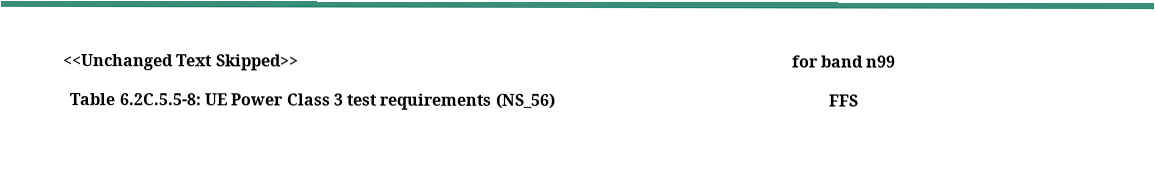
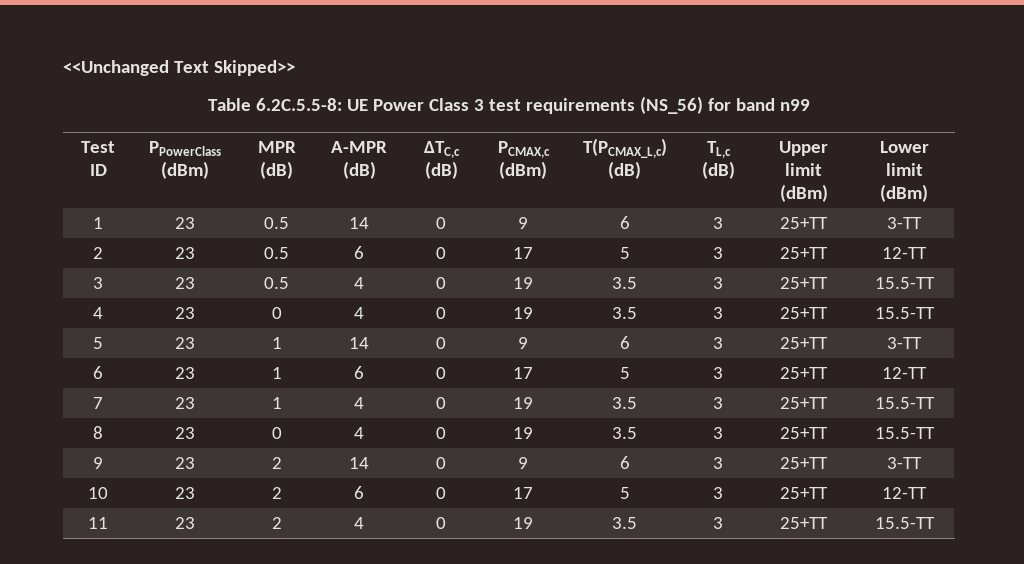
[828,94,858,107] // FFS -> [81,141,115,153] [89,164,107,176] [149,141,221,156] [161,161,209,179] [257,141,296,153] [260,161,293,179] [331,141,387,153] [342,161,376,179] [423,141,460,158] [424,161,458,179] [497,141,550,158] [499,161,547,179] [582,138,667,158] [608,161,641,179] [706,141,731,158] [701,161,735,179] [779,141,828,156] [785,163,822,176] [779,184,828,202] [879,141,929,153] [885,163,923,176] [880,184,928,202] [93,217,103,229] [175,217,195,229] [264,217,289,229] [349,217,369,229] [436,217,446,229] [518,217,528,229] [619,216,630,229] [713,217,723,229] [780,217,828,229] [887,217,922,229] [93,247,103,259] [175,247,195,259] [264,247,289,259] [354,246,364,259] [436,247,446,259] [513,247,533,259] [619,247,630,259] [713,247,723,259] [780,247,828,259] [882,247,927,259] [93,277,103,289] [175,277,195,289] [264,277,289,289] [354,277,364,289] [436,277,446,289] [513,277,533,289] [612,277,637,289] [713,277,723,289] [780,277,828,289] [874,277,935,289] [93,307,103,319] [175,307,195,319] [271,307,282,319] [354,307,364,319] [436,307,446,319] [513,307,533,319] [612,307,637,319] [713,307,723,319] [780,307,828,319] [874,307,935,319] [93,337,103,349] [175,337,195,349] [271,337,282,349] [349,337,369,349] [436,337,446,349] [518,337,528,349] [619,336,630,349] [713,337,723,349] [780,337,828,349] [887,337,922,349] [93,366,103,379] [175,367,195,379] [271,367,282,379] [354,366,364,379] [436,367,446,379] [513,367,533,379] [619,367,630,379] [713,367,723,379] [780,367,828,379] [882,367,927,379] [93,397,103,409] [175,397,195,409] [271,397,282,409] [354,397,364,409] [436,397,446,409] [513,397,533,409] [612,397,637,409] [713,397,723,409] [780,397,828,409] [874,397,935,409] [93,426,103,439] [175,427,195,439] [271,427,282,439] [354,427,364,439] [436,427,446,439] [513,427,533,439] [612,427,637,439] [713,427,723,439] [780,427,828,439] [874,427,935,439] [93,457,103,469] [175,457,195,469] [271,457,282,469] [349,457,369,469] [436,457,446,469] [518,457,528,469] [619,456,630,469] [713,457,723,469] [780,457,828,469] [887,457,922,469] [88,487,108,499] [175,487,195,499] [271,487,282,499] [354,486,364,499] [436,487,446,499] [513,487,533,499] [619,487,630,499] [713,487,723,499] [780,487,828,499] [882,487,927,499] [88,517,108,529] [175,517,195,529] [271,517,282,529] [354,517,364,529] [436,517,446,529] [513,517,533,529] [612,517,637,529] [713,517,723,529] [780,517,828,529] [874,517,935,529] // Test ID | PPowerClass (dBm) | MPR (dB) | A-MPR (dB) | ΔTC,c (dB) | PCMAX,c (dBm) | T(PCMAX_L,c) (dB) | TL,c (dB) | Upper limit (dBm) | Lower limit (dBm) // 1 | 23 | 0.5 | 14 | 0 | 9 | 6 | 3 | 25+TT | 3-TT // 2 | 23 | 0.5 | 6 | 0 | 17 | 5 | 3 | 25+TT | 12-TT // 3 | 23 | 0.5 | 4 | 0 | 19 | 3.5 | 3 | 25+TT | 15.5-TT // 4 | 23 | 0 | 4 | 0 | 19 | 3.5 | 3 | 25+TT | 15.5-TT // 5 | 23 | 1 | 14 | 0 | 9 | 6 | 3 | 25+TT | 3-TT // 6 | 23 | 1 | 6 | 0 | 17 | 5 | 3 | 25+TT | 12-TT // 7 | 23 | 1 | 4 | 0 | 19 | 3.5 | 3 | 25+TT | 15.5-TT // 8 | 23 | 0 | 4 | 0 | 19 | 3.5 | 3 | 25+TT | 15.5-TT // 9 | 23 | 2 | 14 | 0 | 9 | 6 | 3 | 25+TT | 3-TT // 10 | 23 | 2 | 6 | 0 | 17 | 5 | 3 | 25+TT | 12-TT // 11 | 23 | 2 | 4 | 0 | 19 | 3.5 | 3 | 25+TT | 15.5-TT

